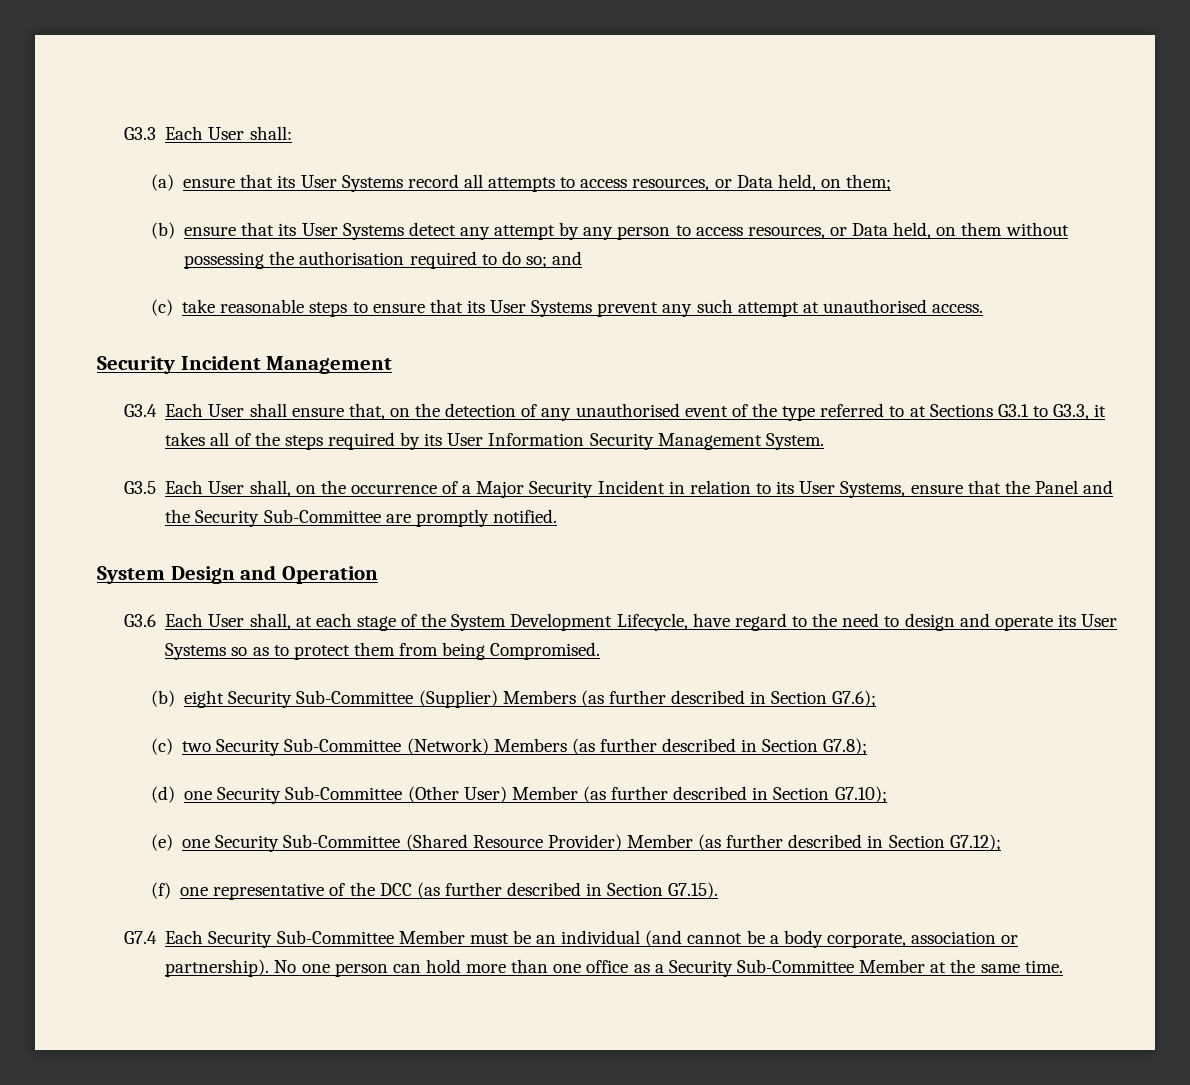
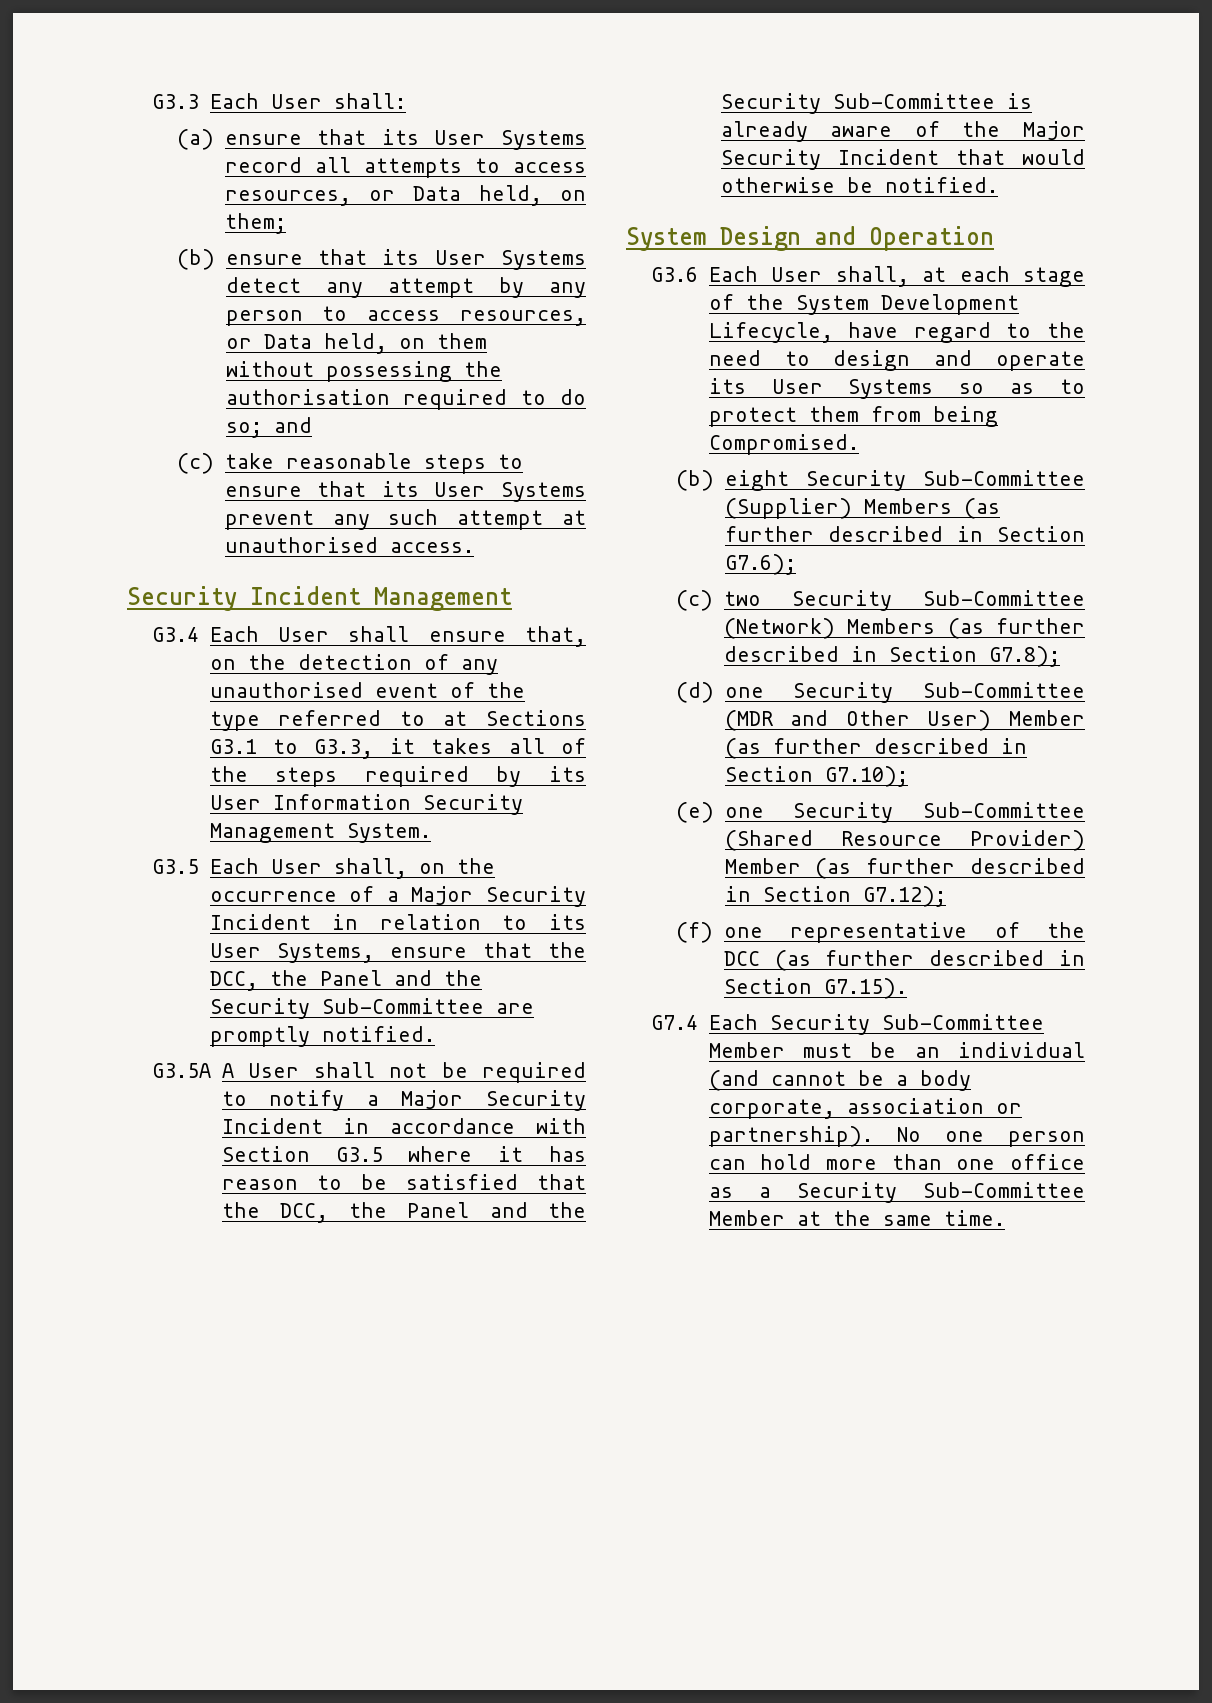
(1030, 487) none -> [209,970,308,991] DCC, the
(557, 516) none -> [151,1062,586,1083] [221,1090,586,1111] [221,1118,586,1134] [221,1146,586,1162] [221,1174,586,1190] [221,1202,586,1223] [720,93,1032,114] [720,121,1085,142] [720,149,1085,170] [720,177,998,193] // G3.5A A User shall not be required to notify a Major Security Incident in accordance with Section G3.5 where it has reason to be satisfied that the DCC, the Panel and the Security Sub-Committee is already aware of the Major Security Incident that would otherwise be notified.
[407,786,459,803] (Other -> [724,710,910,731] (MDR and Other

